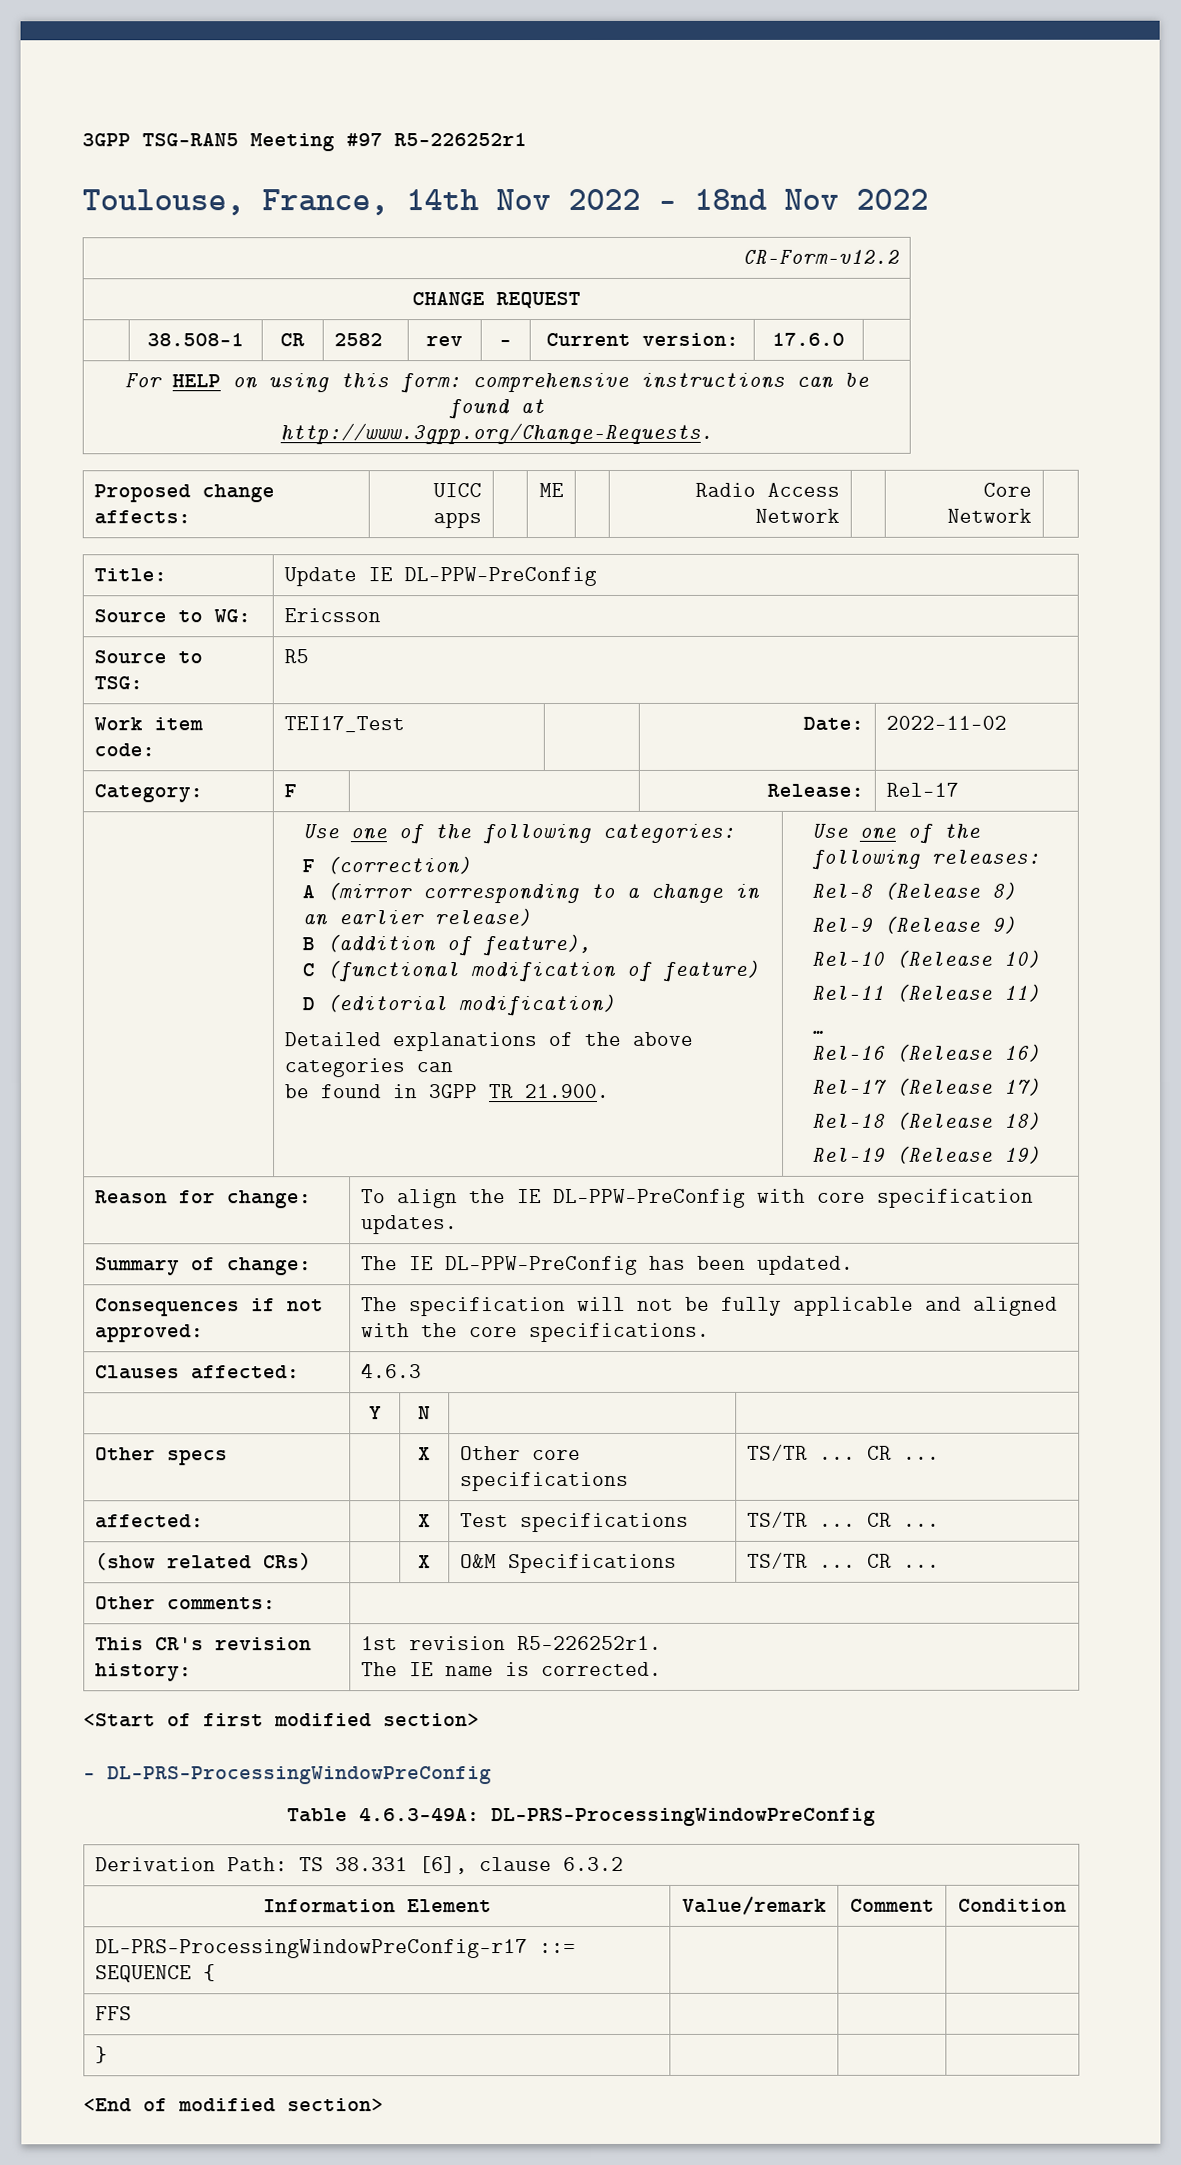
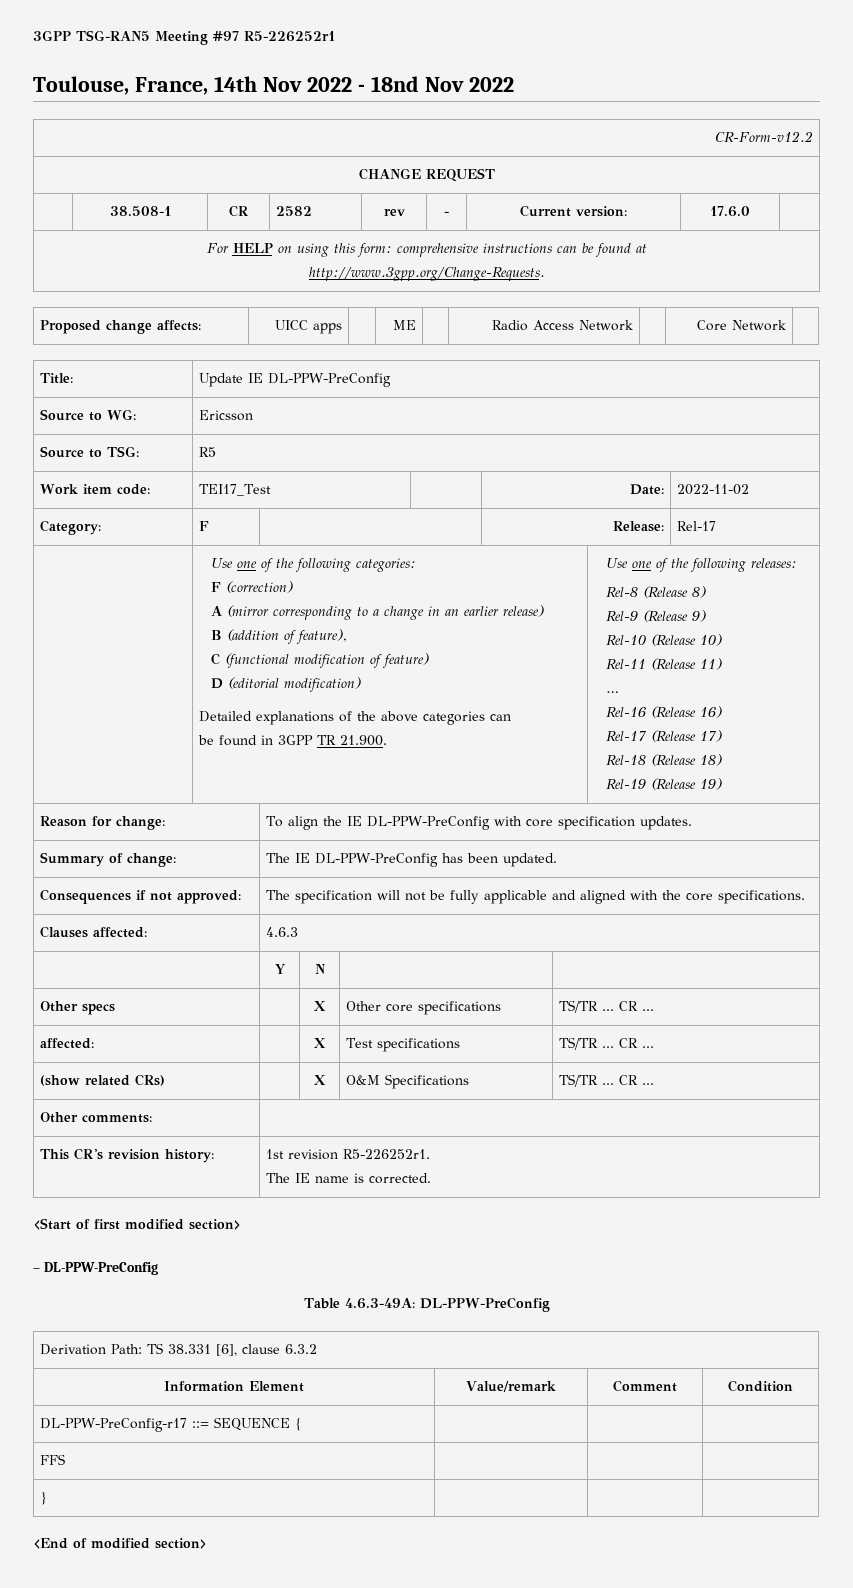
[107,1766,492,1785] DL-PRS-ProcessingWindowPreConfig -> [43,1262,158,1275] DL-PPW-PreConfig
[491,1807,876,1827] DL-PRS-ProcessingWindowPreConfig -> [419,1297,550,1312] DL-PPW-PreConfig
[94,1939,528,1959] DL-PRS-ProcessingWindowPreConfig-r17 -> [40,1418,188,1432] DL-PPW-PreConfig-r17

